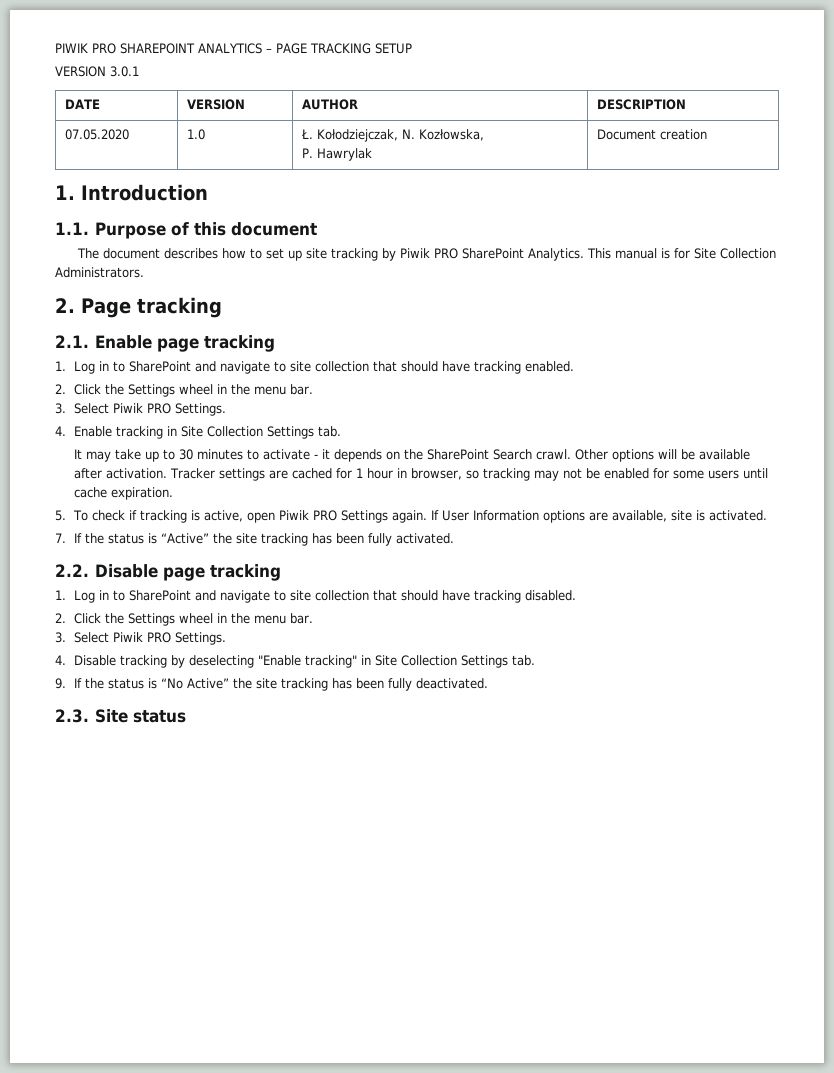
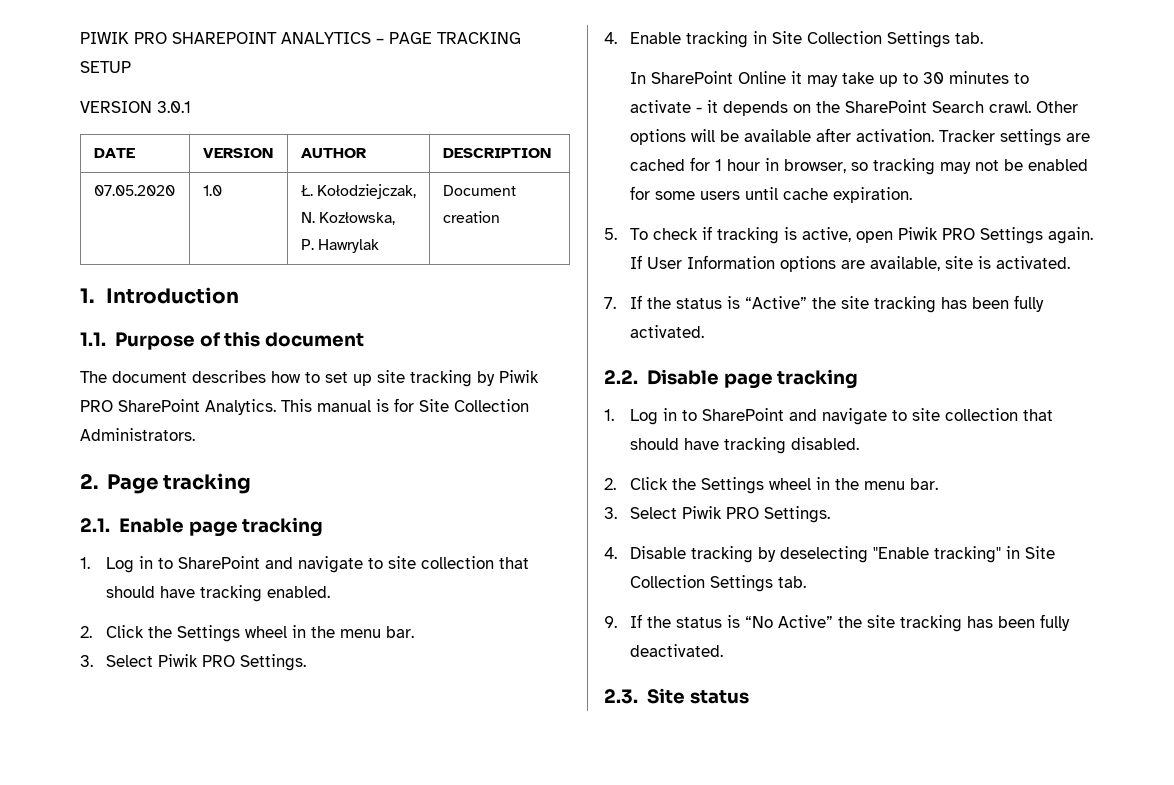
[73,449,82,459] It -> [630,71,803,84] In SharePoint Online it

